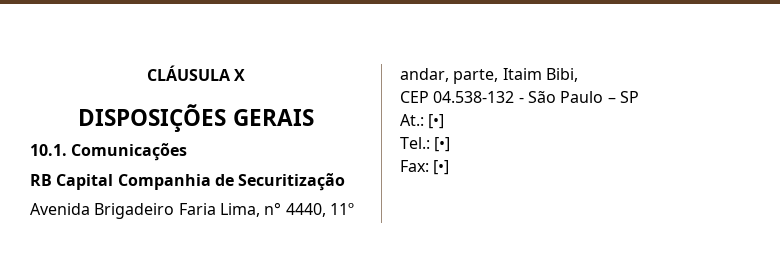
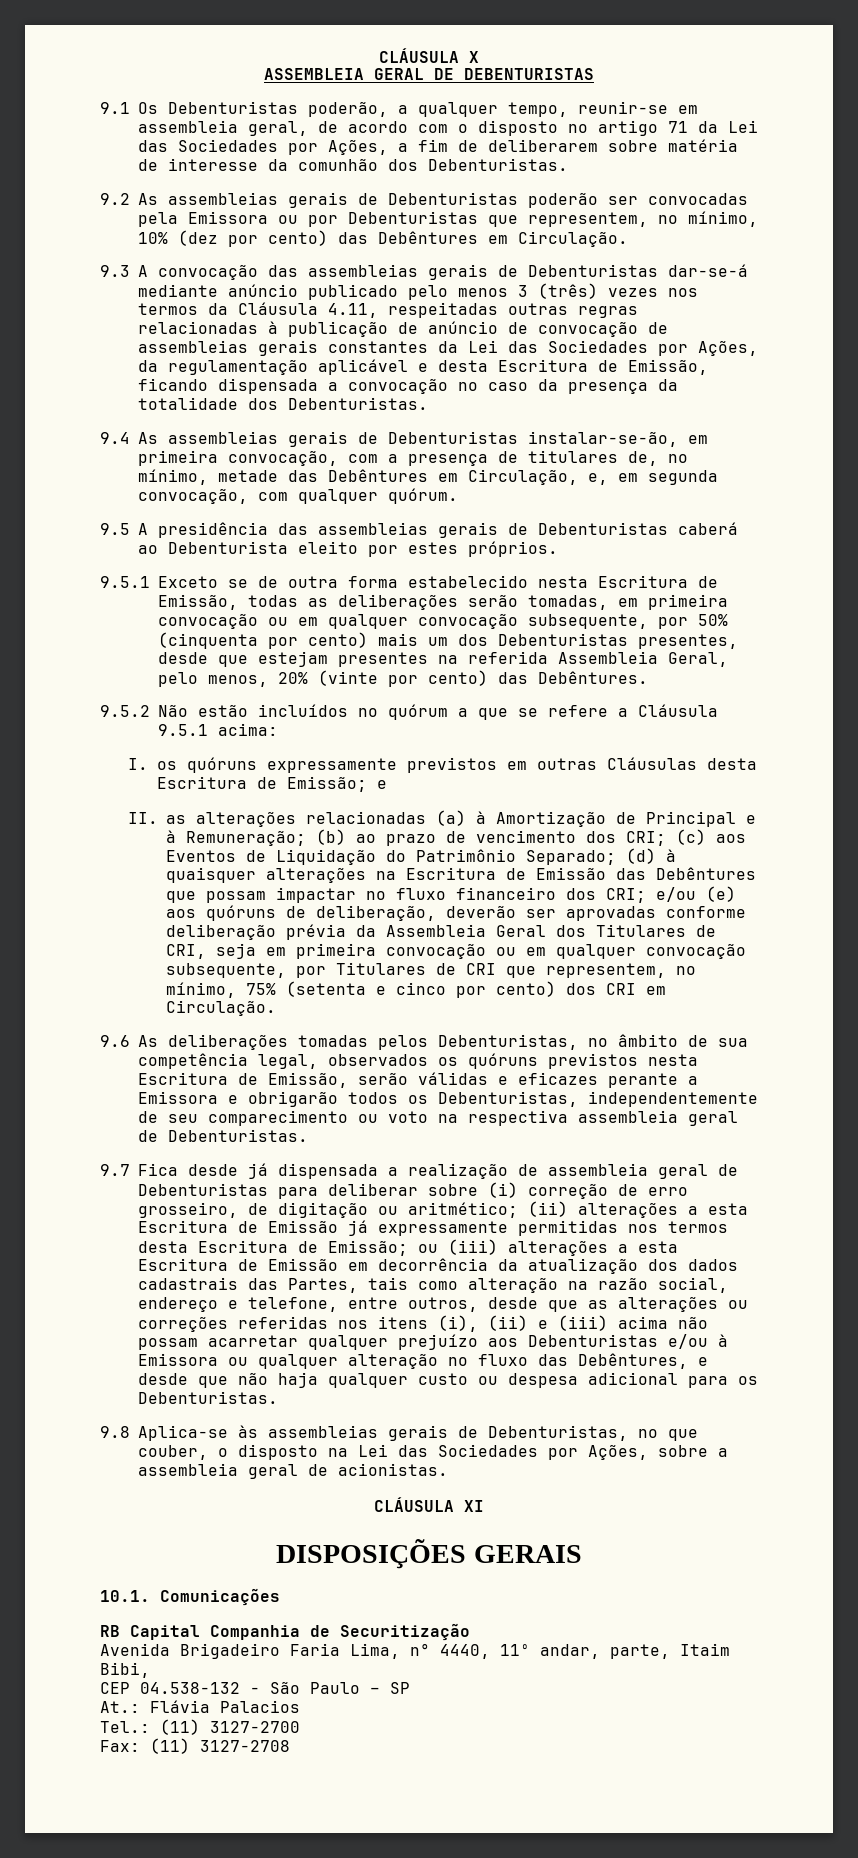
(246, 75) none -> [264,68,594,80] [100,101,698,117] [138,120,758,136] [138,139,738,155] [138,158,568,171] [100,192,748,208] [138,211,758,227] [138,230,628,247] [100,264,748,280] [138,283,698,300] [138,302,638,318] [138,321,668,337] [138,340,758,356] [138,359,708,375] [138,378,678,394] [138,397,428,410] [100,431,708,447] [138,450,688,466] [138,469,718,485] [138,488,458,504] [100,522,738,538] [138,541,558,557] [100,575,718,588] [158,594,728,610] [158,614,728,629] [158,632,738,649] [158,651,728,667] [158,670,648,687] [100,704,718,720] [158,723,278,736] [128,757,757,773] [156,776,387,792] [128,810,757,827] [166,829,747,846] [166,848,677,865] [166,867,757,883] [166,886,737,903] [166,905,747,921] [166,924,717,940] [166,943,747,959] [166,962,697,978] [166,981,667,998] [166,1000,277,1016] [100,1034,748,1050] [138,1053,698,1069] [138,1072,698,1088] [138,1091,758,1107] [138,1110,738,1126] [138,1129,308,1142] [100,1163,738,1179] [138,1182,688,1199] [138,1201,748,1218] [138,1220,728,1236] [138,1239,678,1256] [138,1258,738,1274] [138,1277,728,1293] [138,1297,748,1312] [138,1315,708,1332] [138,1334,728,1350] [138,1353,708,1369] [138,1372,758,1388] [138,1391,278,1404] [100,1425,698,1441] [138,1444,728,1460] [138,1463,448,1479] [374,1497,484,1512] // ASSEMBLEIA GERAL DE DEBENTURISTAS // 9.1 Os Debenturistas poderão, a qualquer tempo, reunir-se em assembleia geral, de acordo com o disposto no artigo 71 da Lei das Sociedades por Ações, a fim de deliberarem sobre matéria de interesse da comunhão dos Debenturistas. // 9.2 As assembleias gerais de Debenturistas poderão ser convocadas pela Emissora ou por Debenturistas que representem, no mínimo, 10% (dez por cento) das Debêntures em Circulação. // 9.3 A convocação das assembleias gerais de Debenturistas dar-se-á mediante anúncio publicado pelo menos 3 (três) vezes nos termos da Cláusula 4.11, respeitadas outras regras relacionadas à publicação de anúncio de convocação de assembleias gerais constantes da Lei das Sociedades por Ações, da regulamentação aplicável e desta Escritura de Emissão, ficando dispensada a convocação no caso da presença da totalidade dos Debenturistas. // 9.4 As assembleias gerais de Debenturistas instalar-se-ão, em primeira convocação, com a presença de titulares de, no mínimo, metade das Debêntures em Circulação, e, em segunda convocação, com qualquer quórum. // 9.5 A presidência das assembleias gerais de Debenturistas caberá ao Debenturista eleito por estes próprios. // 9.5.1 Exceto se de outra forma estabelecido nesta Escritura de Emissão, todas as deliberações serão tomadas, em primeira convocação ou em qualquer convocação subsequente, por 50% (cinquenta por cento) mais um dos Debenturistas presentes, desde que estejam presentes na referida Assembleia Geral, pelo menos, 20% (vinte por cento) das Debêntures. // 9.5.2 Não estão incluídos no quórum a que se refere a Cláusula 9.5.1 acima: // I. os quóruns expressamente previstos em outras Cláusulas desta Escritura de Emissão; e // II. as alterações relacionadas (a) à Amortização de Principal e à Remuneração; (b) ao prazo de vencimento dos CRI; (c) aos Eventos de Liquidação do Patrimônio Separado; (d) à quaisquer alterações na Escritura de Emissão das Debêntures que possam impactar no fluxo financeiro dos CRI; e/ou (e) aos quóruns de deliberação, deverão ser aprovadas conforme deliberação prévia da Assembleia Geral dos Titulares de CRI, seja em primeira convocação ou em qualquer convocação subsequente, por Titulares de CRI que representem, no mínimo, 75% (setenta e cinco por cento) dos CRI em Circulação. // 9.6 As deliberações tomadas pelos Debenturistas, no âmbito de sua competência legal, observados os quóruns previstos nesta Escritura de Emissão, serão válidas e eficazes perante a Emissora e obrigarão todos os Debenturistas, independentemente de seu comparecimento ou voto na respectiva assembleia geral de Debenturistas. // 9.7 Fica desde já dispensada a realização de assembleia geral de Debenturistas para deliberar sobre (i) correção de erro grosseiro, de digitação ou aritmético; (ii) alterações a esta Escritura de Emissão já expressamente permitidas nos termos desta Escritura de Emissão; ou (iii) alterações a esta Escritura de Emissão em decorrência da atualização dos dados cadastrais das Partes, tais como alteração na razão social, endereço e telefone, entre outros, desde que as alterações ou correções referidas nos itens (i), (ii) e (iii) acima não possam acarretar qualquer prejuízo aos Debenturistas e/ou à Emissora ou qualquer alteração no fluxo das Debêntures, e desde que não haja qualquer custo ou despesa adicional para os Debenturistas. // 9.8 Aplica-se às assembleias gerais de Debenturistas, no que couber, o disposto na Lei das Sociedades por Ações, sobre a assembleia geral de acionistas. // CLÁUSULA XI
[428,114,445,129] [•] -> [150,1700,300,1713] Flávia Palacios
[434,137,451,152] [•] -> [160,1719,300,1735] (11) 3127-2700
[433,160,450,175] [•] -> [150,1738,290,1754] (11) 3127-2708

